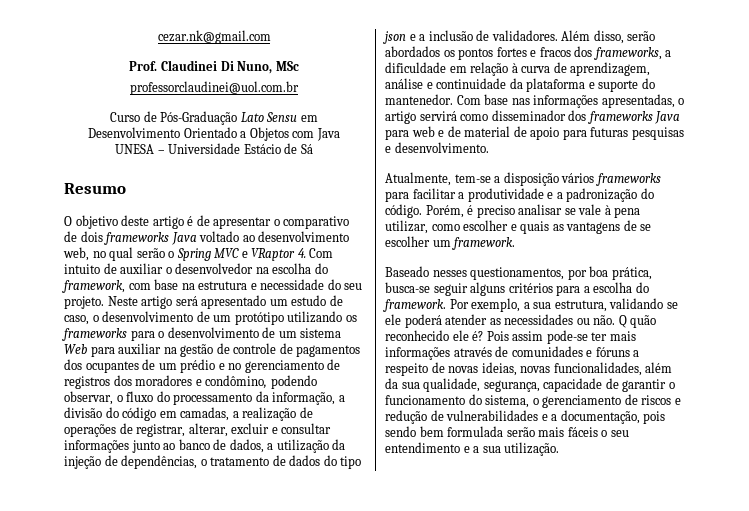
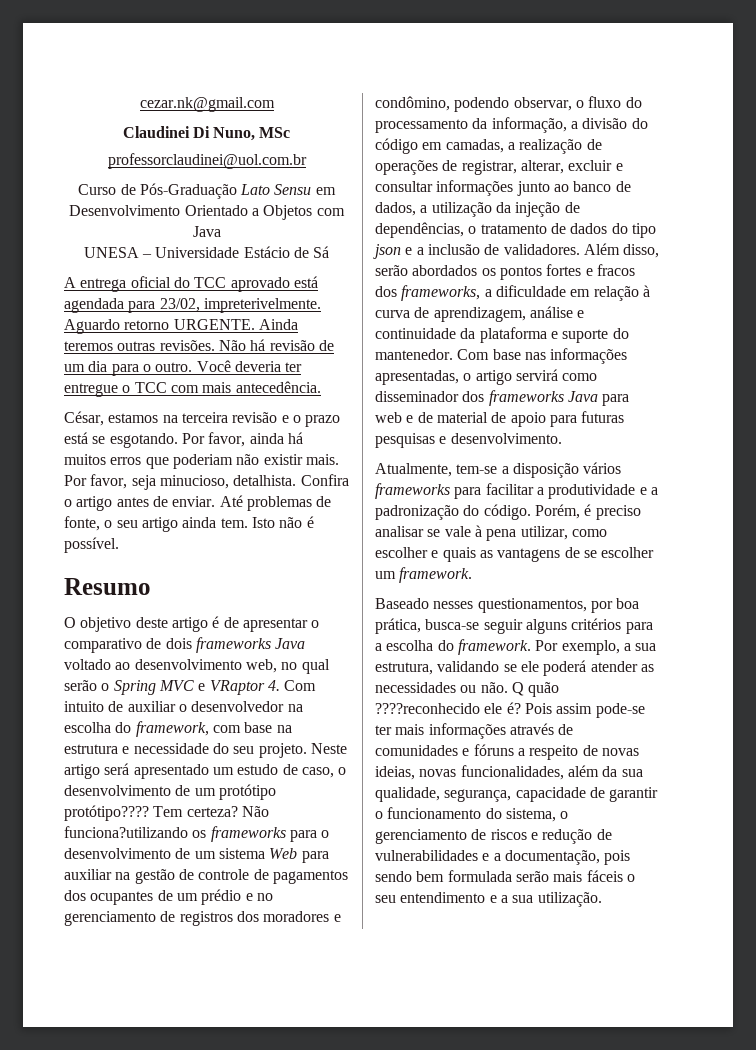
[129,61,158,71] Prof. -> (275, 104) none
(313, 149) none -> [64,276,318,292] [64,298,321,313] [64,319,298,334] [64,339,334,351] [64,360,303,376] [64,381,321,397] [64,411,341,427] [64,432,303,448] [64,454,339,469] [64,474,349,490] [64,495,332,511] [64,516,314,532] [64,537,119,553] // A entrega oficial do TCC aprovado está agendada para 23/02, impreterivelmente. Aguardo retorno URGENTE. Ainda teremos outras revisões. Não há revisão de um dia para o outro. Você deveria ter entregue o TCC com mais antecedência. // César, estamos na terceira revisão e o prazo está se esgotando. Por favor, ainda há muitos erros que poderiam não existir mais. Por favor, seja minucioso, detalhista. Confira o artigo antes de enviar. Até problemas de fonte, o seu artigo ainda tem. Isto não é possível.
[287,311,343,323] utilizando -> [64,805,269,821] [64,826,188,838] protótipo???? Tem certeza? Não funciona?utilizando
[385,330,449,341] reconhecido -> [375,703,480,714] ????reconhecido

